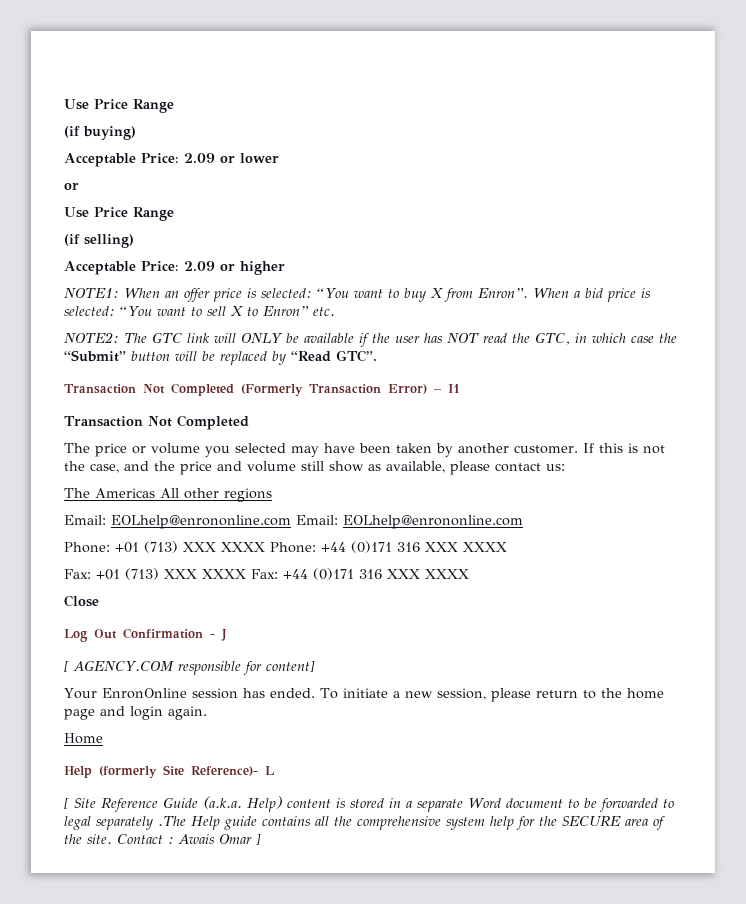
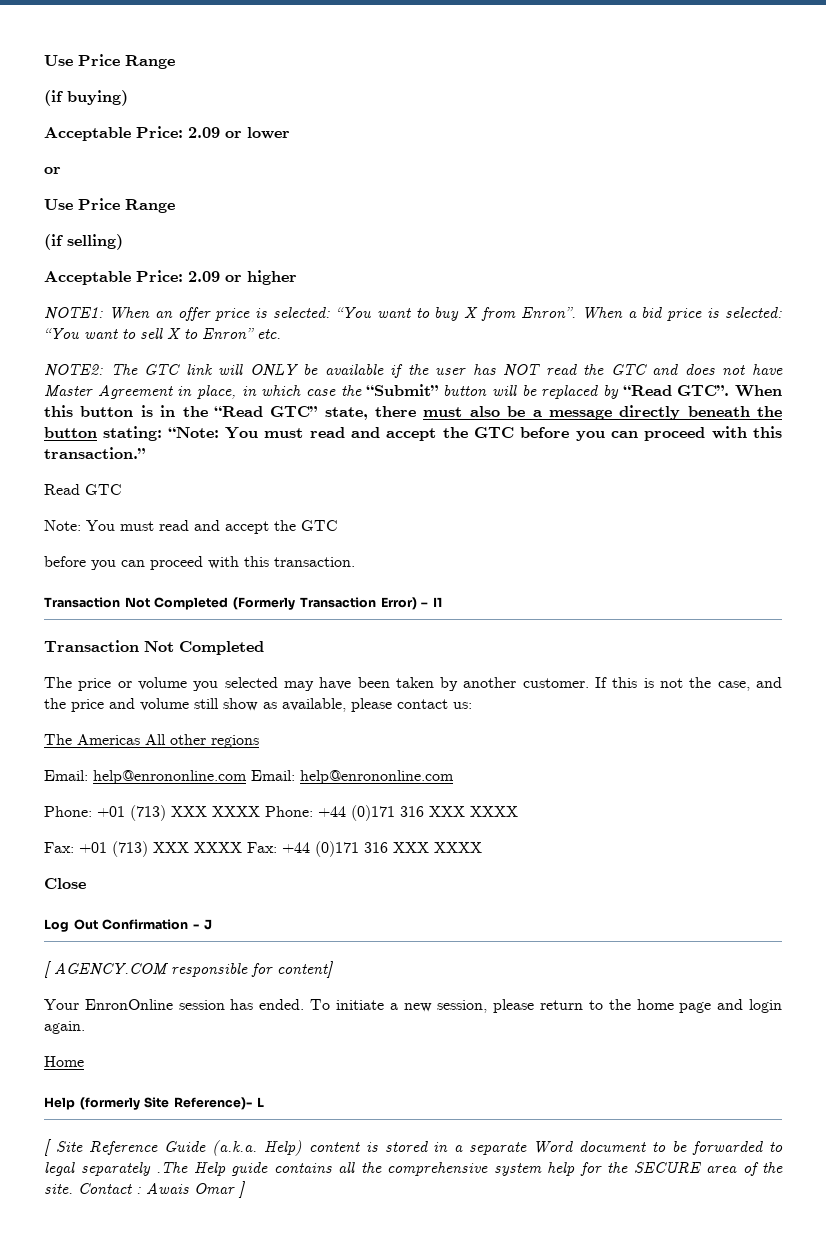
[534,333,570,345] GTC, -> [610,364,783,375] [44,384,237,399] GTC and does not have Master Agreement in place,
(377, 356) none -> [735,385,782,397] [44,405,782,420] [44,426,783,441] [44,447,145,459] [44,484,122,495] [44,520,338,534] [44,556,355,570] When this button is in the “Read GTC” state, there must also be a message directly beneath the button stating: “Note: You must read and accept the GTC before you can proceed with this transaction.” // Read GTC // Note: You must read and accept the GTC // before you can proceed with this transaction.
[111,515,523,529] EOLhelp@enrononline.com Email: EOLhelp@enrononline.com -> [93,770,454,784] help@enrononline.com Email: help@enrononline.com

